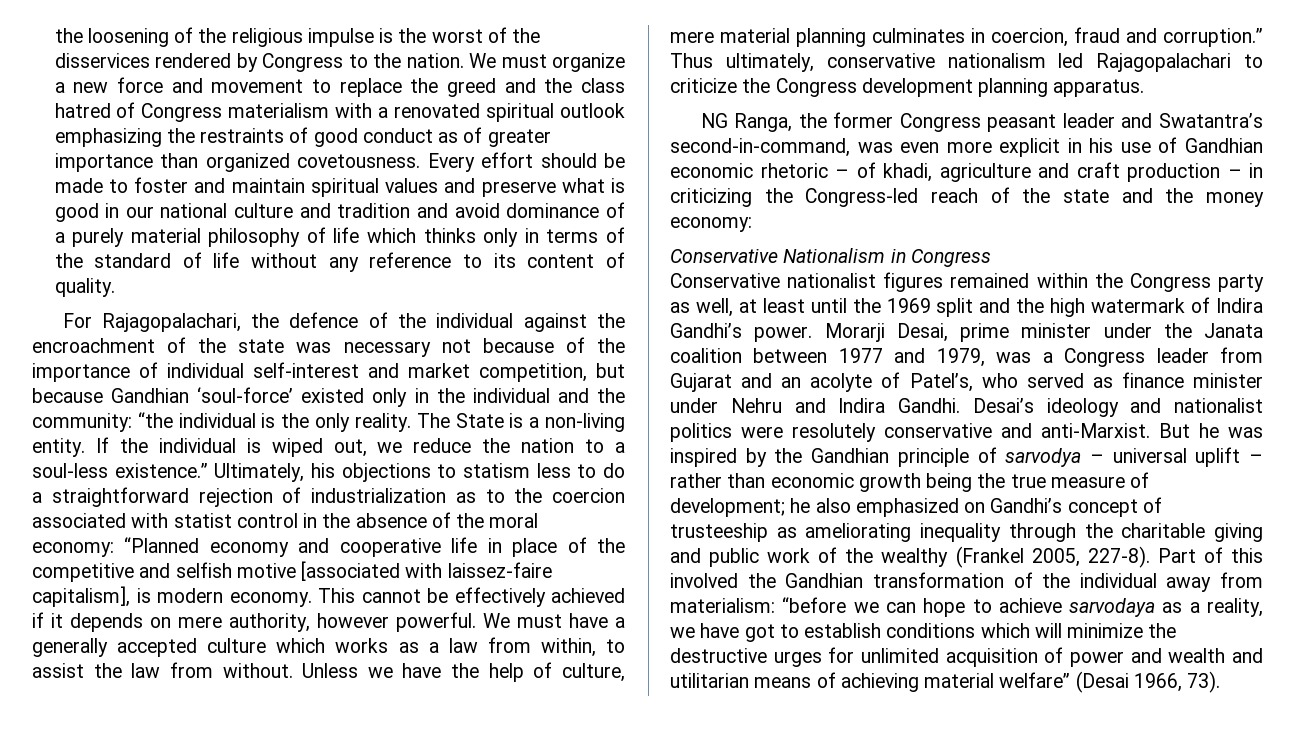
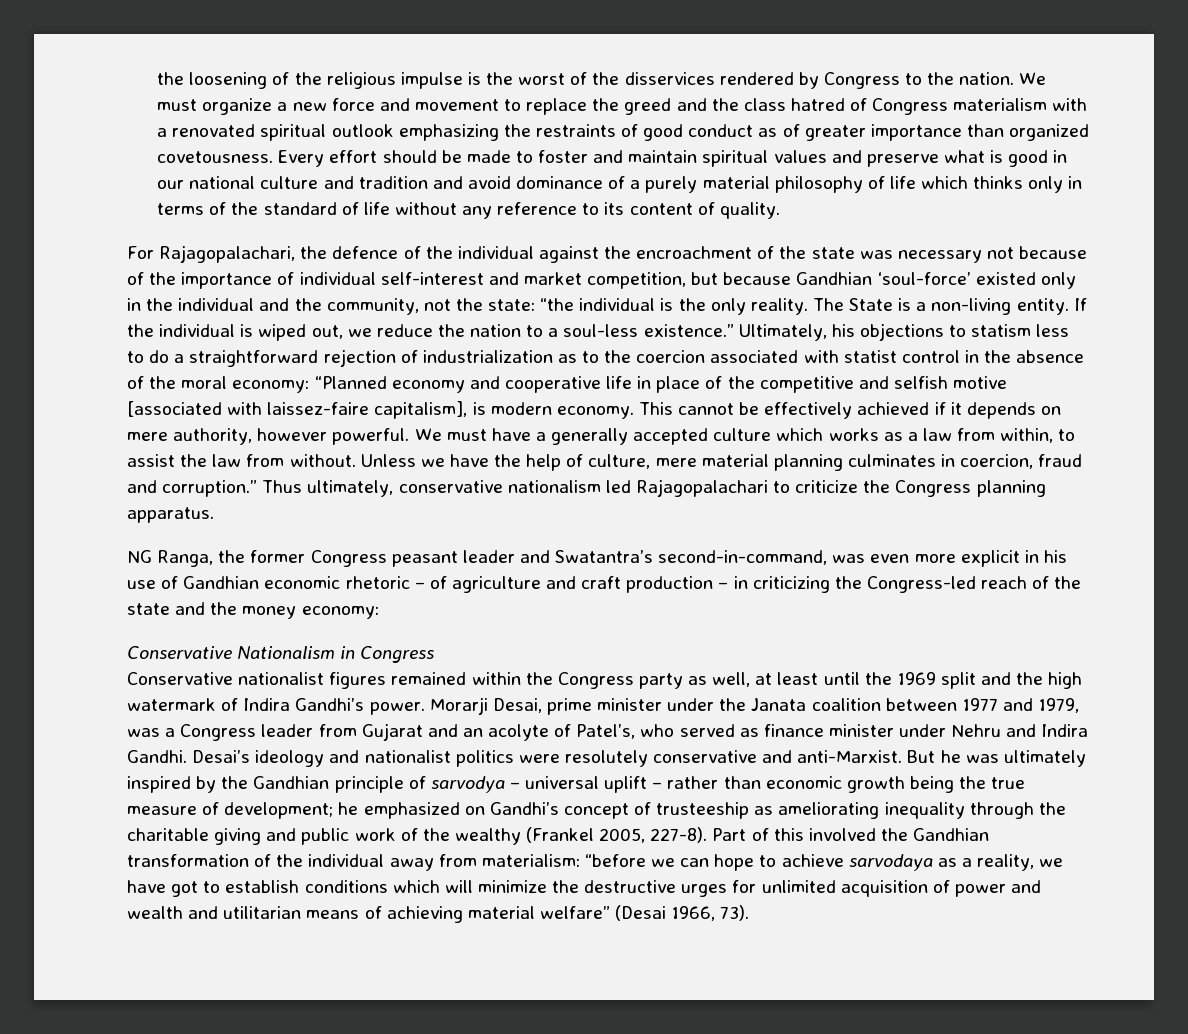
[32,413,132,432] community: -> [326,298,536,315] community, not the state:
[861,78,973,97] development -> (972, 488) none
[883,163,932,182] khadi, -> (447, 582) none
(1263, 432) none -> [1003,750,1086,767] ultimately
[815,498,851,513] also -> (359, 808) none

